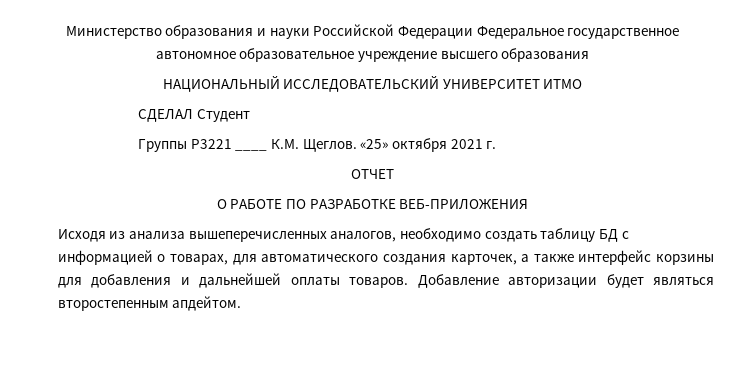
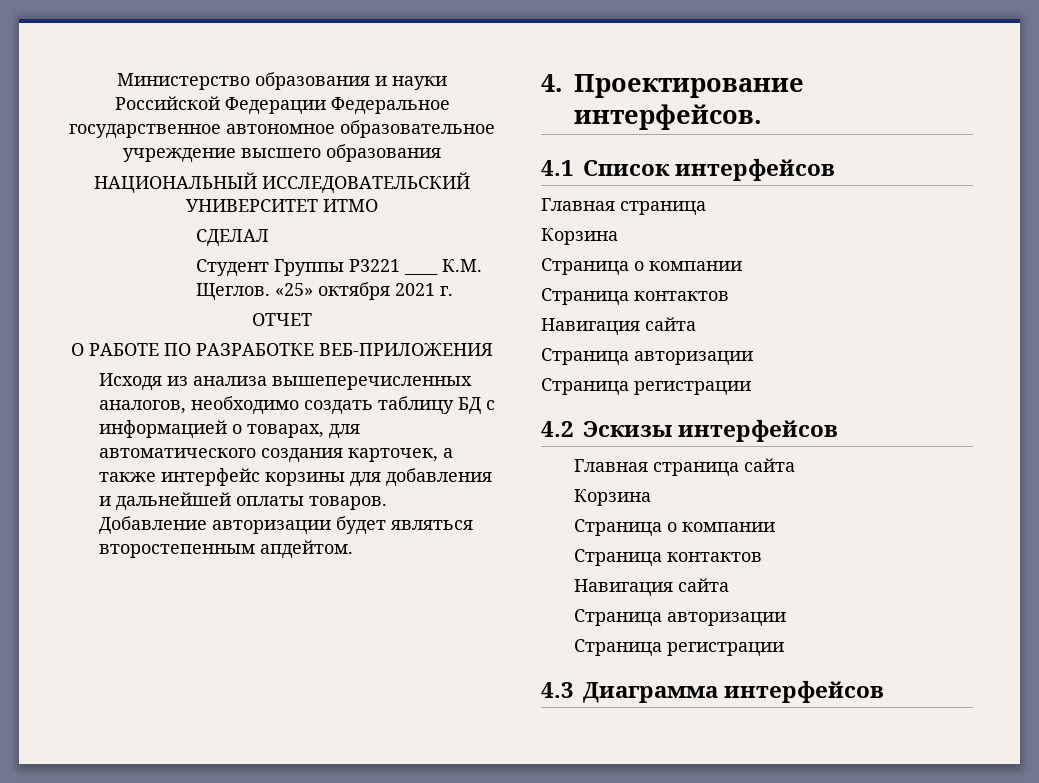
(194, 115) none -> (269, 238) //
(250, 115) // -> (269, 268) none
(242, 303) none -> [541,74,804,98] [573,104,762,130] [541,158,836,181] [541,198,706,216] [541,228,618,245] [541,258,742,276] [541,288,729,306] [541,317,696,336] [541,348,753,366] [541,378,751,396] [541,419,839,442] [573,458,795,477] [573,489,651,506] [573,519,775,537] [573,549,762,567] [573,578,729,597] [573,609,786,627] [573,639,784,657] [541,680,885,703] // 4. Проектирование интерфейсов. // 4.1 Список интерфейсов // Главная страница // Корзина // Страница о компании // Страница контактов // Навигация сайта // Страница авторизации // Страница регистрации // 4.2 Эскизы интерфейсов // Главная страница сайта // Корзина // Страница о компании // Страница контактов // Навигация сайта // Страница авторизации // Страница регистрации // 4.3 Диаграмма интерфейсов

